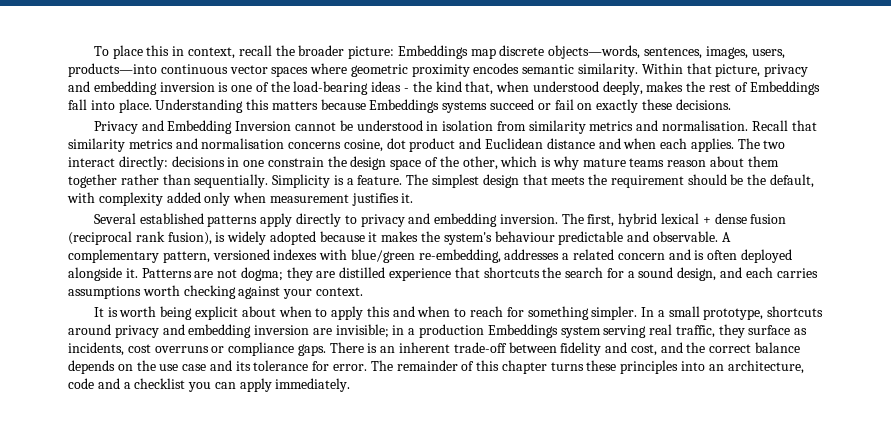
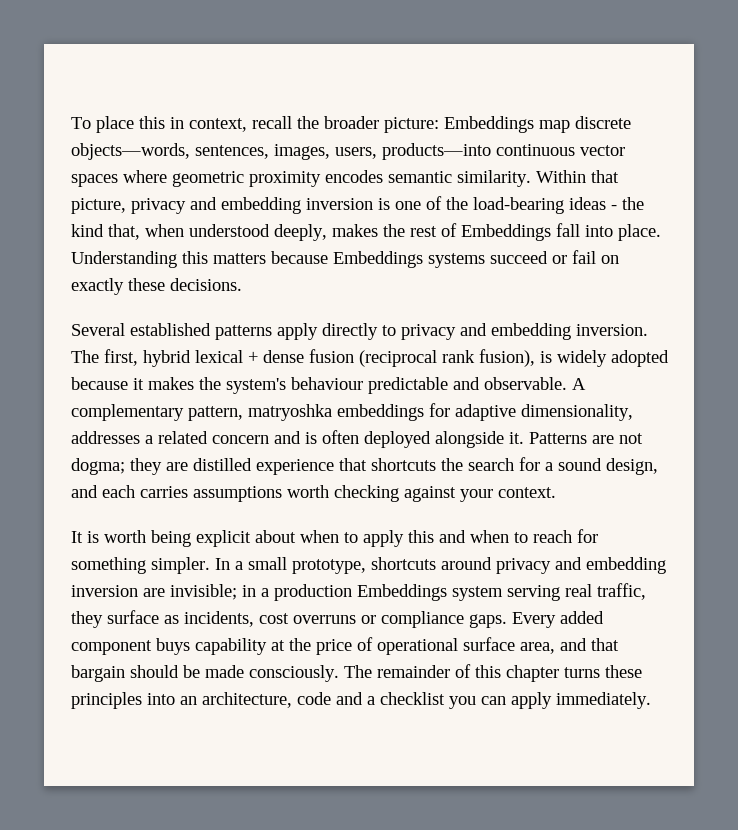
[93,120,817,134] [68,138,786,152] [68,156,779,170] [68,174,815,188] [67,192,414,206] // Privacy and Embedding Inversion cannot be understood in isolation from similarity metrics and normalisation. Recall that similarity metrics and normalisation concerns cosine, dot product and Euclidean distance and when each applies. The two interact directly: decisions in one constrain the design space of the other, which is why mature teams reason about them together rather than sequentially. Simplicity is a feature. The simplest design that meets the requirement should be the default, with complexity added only when measurement justifies it. -> (242, 284) none
[212,249,501,263] versioned indexes with blue/green re-embedding, -> [248,403,633,421] matryoshka embeddings for adaptive dimensionality,
[329,342,801,356] [68,360,368,374] There is an inherent trade-off between fidelity and cost, and the correct balance depends on the use case and its tolerance for error. -> [512,611,604,628] [71,637,619,655] [71,665,339,682] Every added component buys capability at the price of operational surface area, and that bargain should be made consciously.

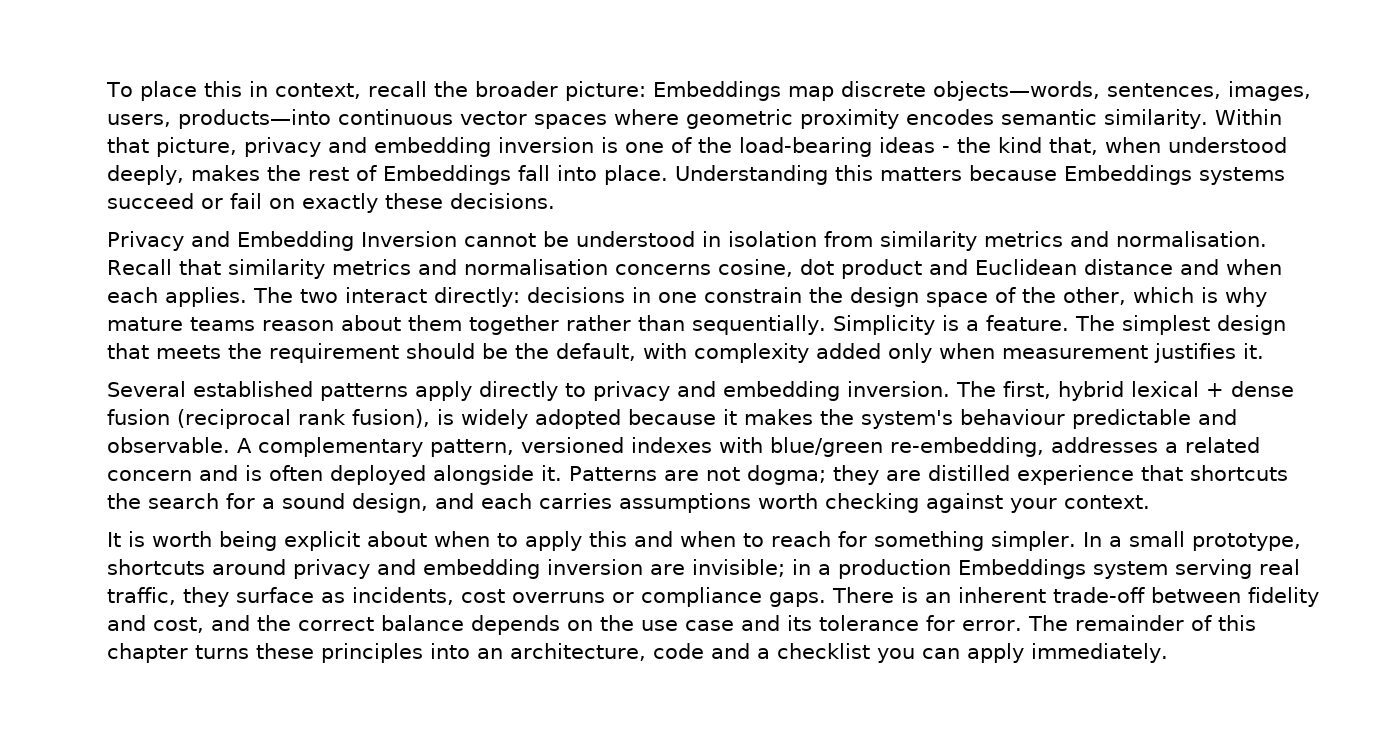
(242, 284) none -> [107,231,1267,251] [107,259,1282,279] [107,287,1267,307] [107,315,1286,335] [107,343,1264,363] // Privacy and Embedding Inversion cannot be understood in isolation from similarity metrics and normalisation. Recall that similarity metrics and normalisation concerns cosine, dot product and Euclidean distance and when each applies. The two interact directly: decisions in one constrain the design space of the other, which is why mature teams reason about them together rather than sequentially. Simplicity is a feature. The simplest design that meets the requirement should be the default, with complexity added only when measurement justifies it.
[248,403,633,421] matryoshka embeddings for adaptive dimensionality, -> [521,437,1044,457] versioned indexes with blue/green re-embedding,
[512,611,604,628] [71,637,619,655] [71,665,339,682] Every added component buys capability at the price of operational surface area, and that bargain should be made consciously. -> [832,587,1319,607] [107,615,1022,635] There is an inherent trade-off between fidelity and cost, and the correct balance depends on the use case and its tolerance for error.

